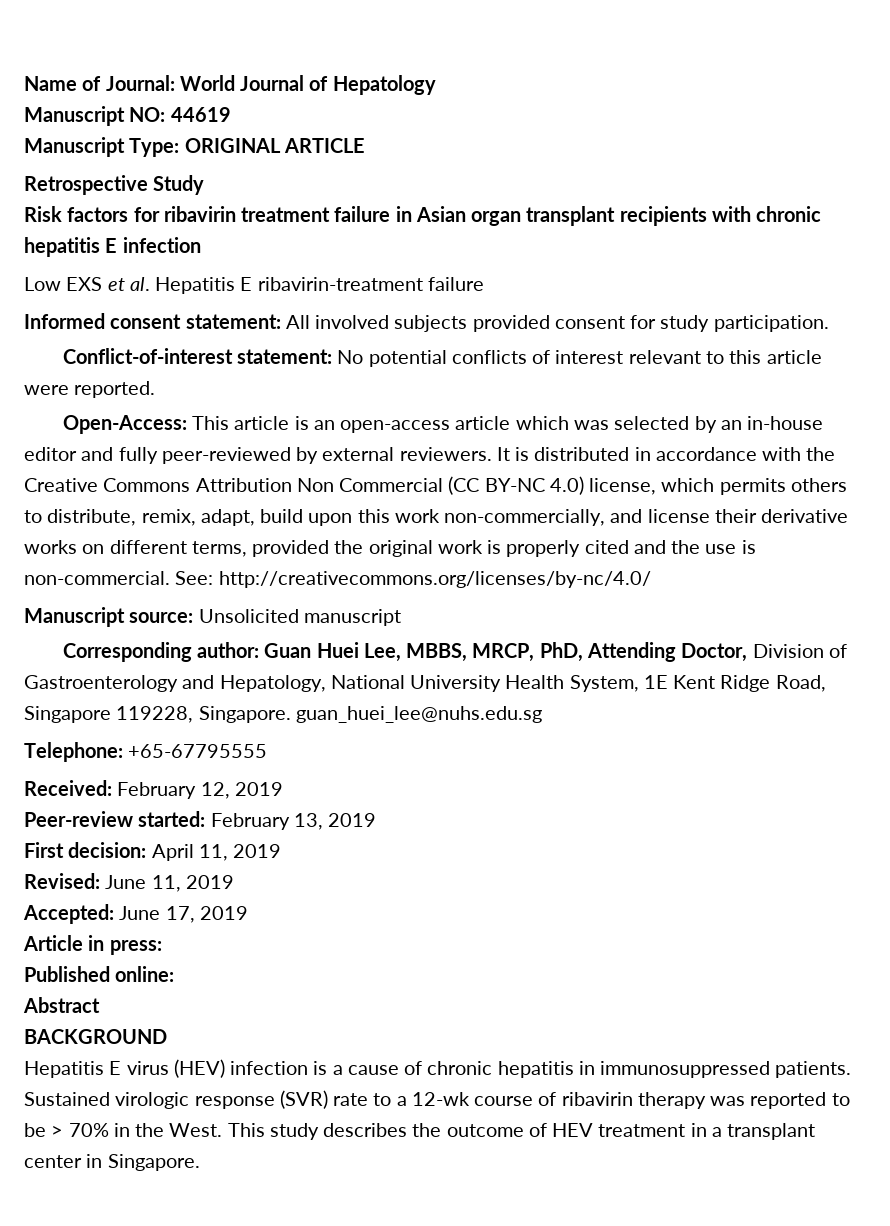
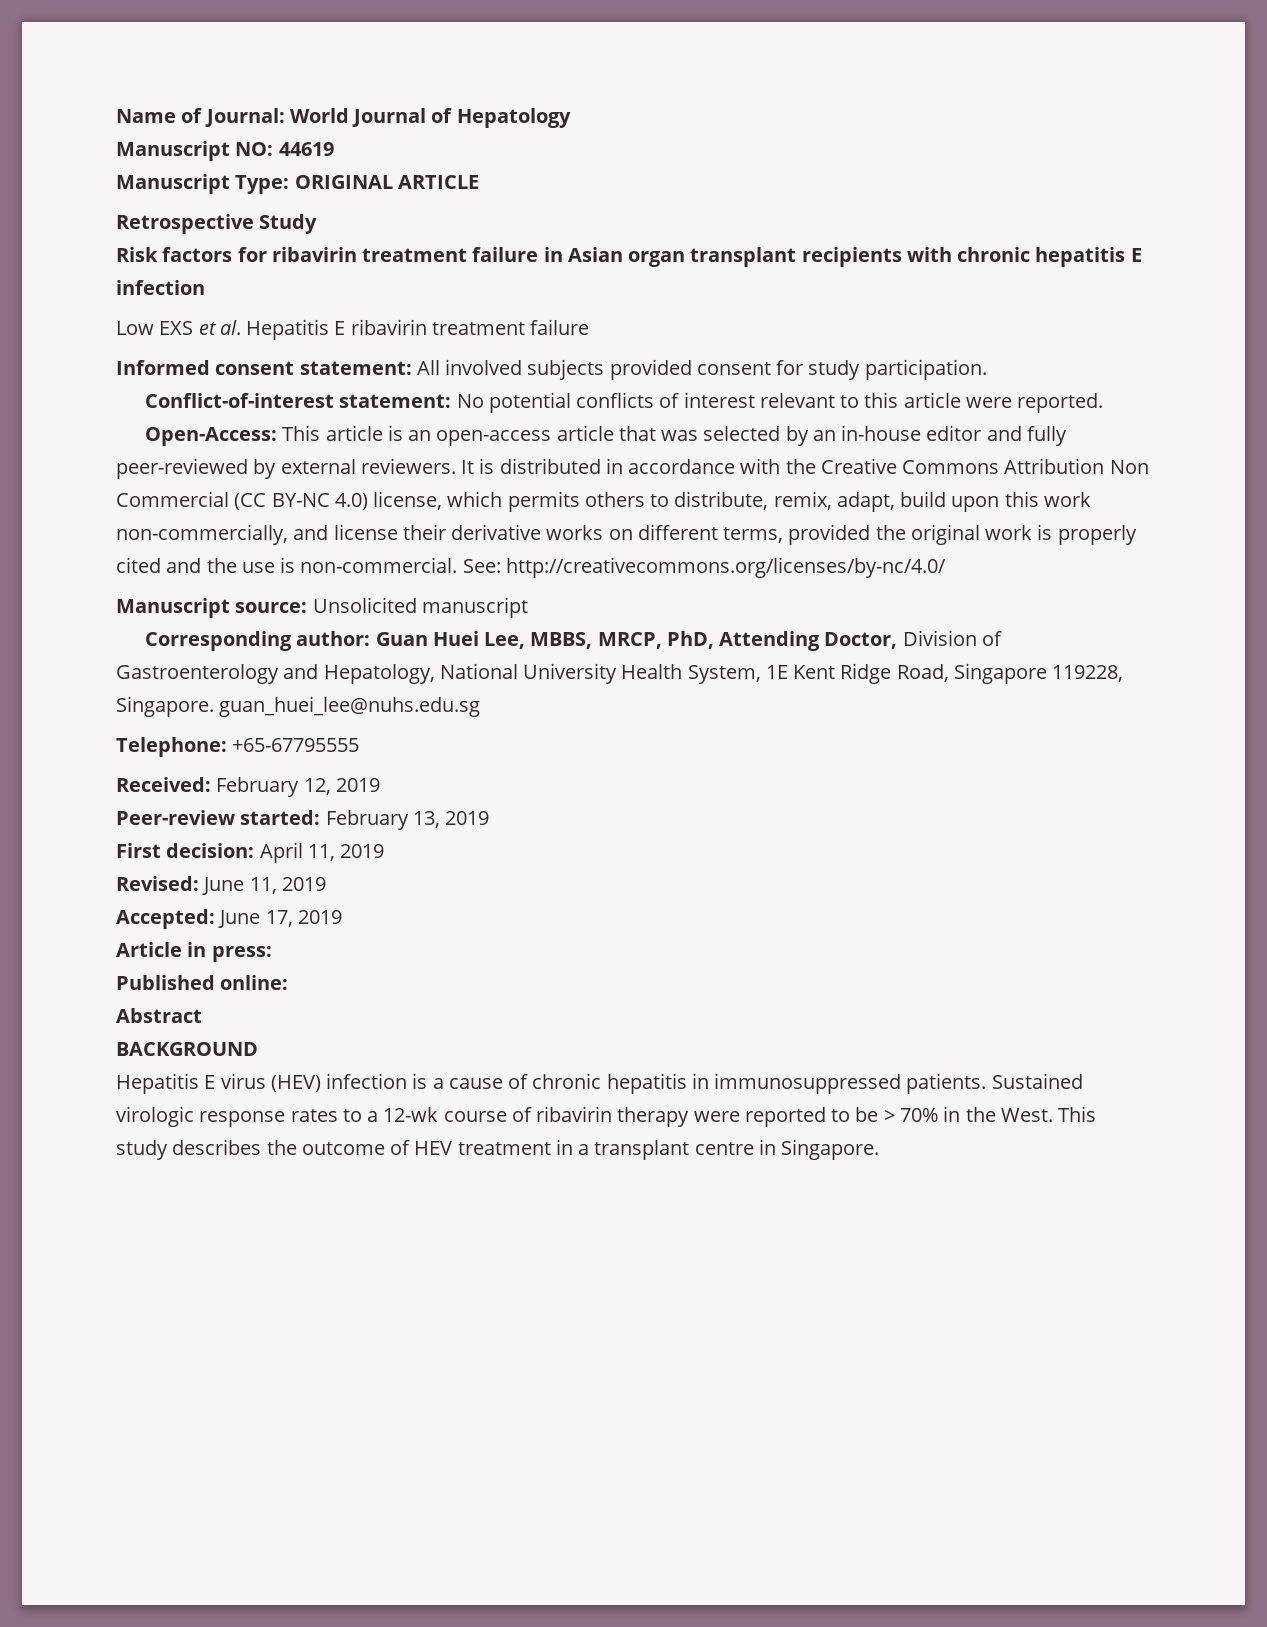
[257,277,423,291] ribavirin-treatment -> [350,319,525,335] ribavirin treatment
[515,416,569,430] which -> [618,426,656,441] that
[279,1090,369,1109] (SVR) rate -> [290,1109,338,1122] rates
[710,1096,746,1106] was -> [693,1111,740,1122] were
[24,1155,82,1168] center -> [694,1142,754,1155] centre

